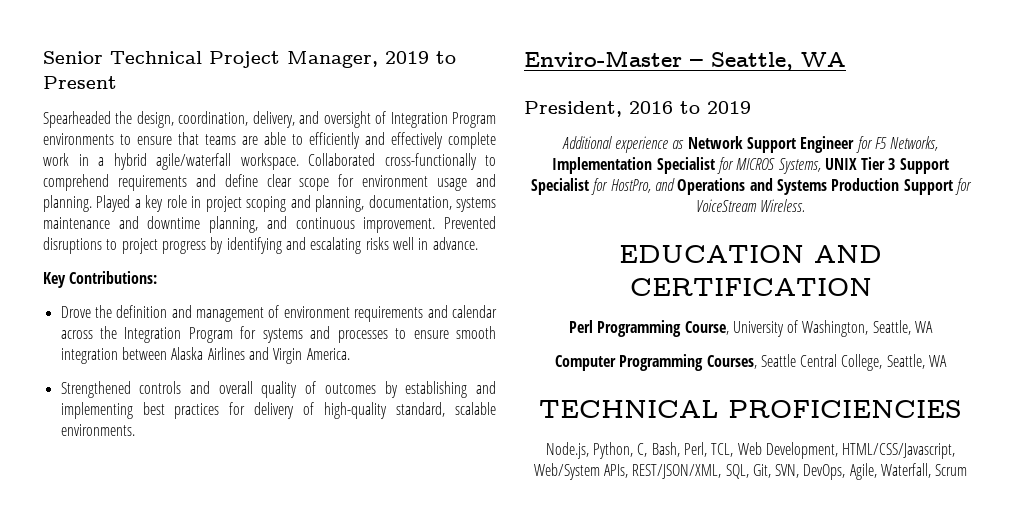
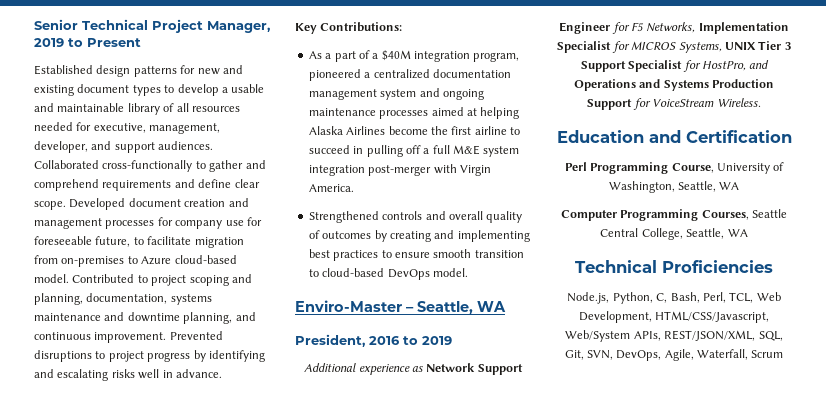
[43,111,497,128] [43,132,496,149] [43,153,299,170] Spearheaded the design, coordination, delivery, and oversight of Integration Program environments to ensure that teams are able to efficiently and effectively complete work in a hybrid agile/waterfall workspace. -> [34,65,243,77] [34,84,265,96] [34,103,240,115] [34,122,221,134] [34,141,214,153] Established design patterns for new and existing document types to develop a usable and maintainable library of all resources needed for executive, management, developer, and support audiences.
(496, 160) none -> [209,160,266,172] gather and
[299,174,497,191] [43,195,202,212] scope for environment usage and planning. Played a key role in -> [34,198,249,210] [34,217,262,229] [34,236,244,248] [34,255,237,267] [34,274,148,283] scope. Developed document creation and management processes for company use for foreseeable future, to facilitate migration from on-premises to Azure cloud-based model. Contributed to
[60,305,497,322] [60,326,496,343] [60,347,269,364] Drove the definition and management of environment requirements and calendar across the Integration Program for systems and processes to ensure smooth integration between Alaska Airlines and -> [308,50,520,62] [308,69,511,81] [308,88,484,100] [308,107,520,119] [308,126,520,135] [308,145,520,157] [308,164,457,176] As a part of a $40M integration program, pioneered a centralized documentation management system and ongoing maintenance processes aimed at helping Alaska Airlines become the first airline to succeed in pulling off a full M&E system integration post-merger with
[405,381,468,398] establishing -> [389,231,431,242] creating
[229,402,497,419] [60,424,135,436] for delivery of high-quality standard, scalable environments. -> [381,249,524,258] [308,268,468,280] to ensure smooth transition to cloud-based DevOps model.
[619,245,882,263] [629,278,872,296] EDUCATION AND CERTIFICATION -> [556,130,792,143] Education and Certification
[539,400,962,418] TECHNICAL PROFICIENCIES -> [575,260,773,273] Technical Proficiencies

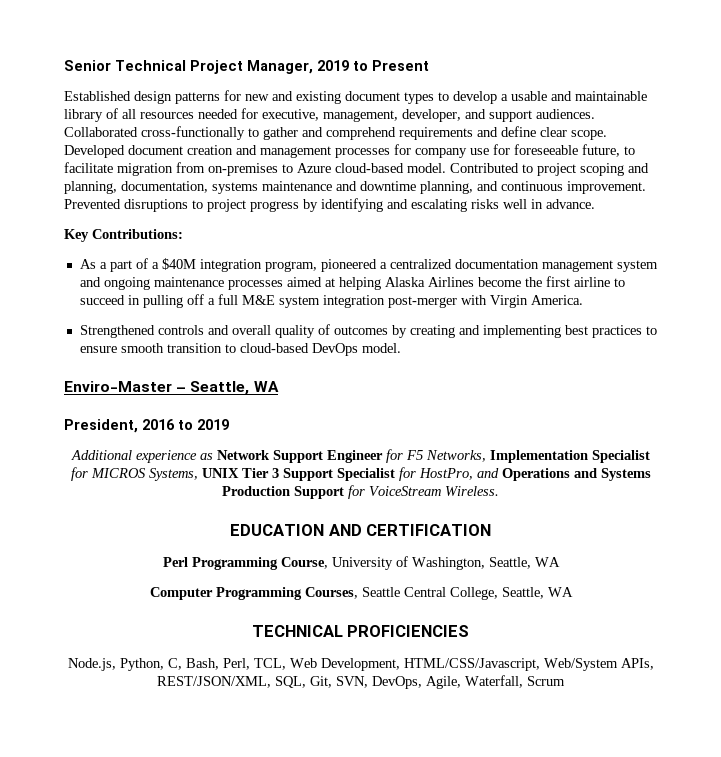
[556,130,792,143] Education and Certification -> [230,524,491,536] EDUCATION AND CERTIFICATION
[575,260,773,273] Technical Proficiencies -> [251,625,470,637] TECHNICAL PROFICIENCIES

